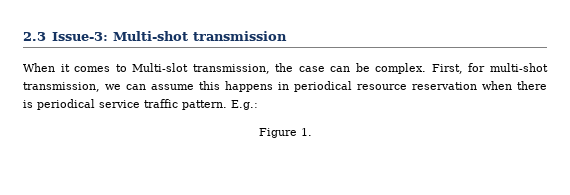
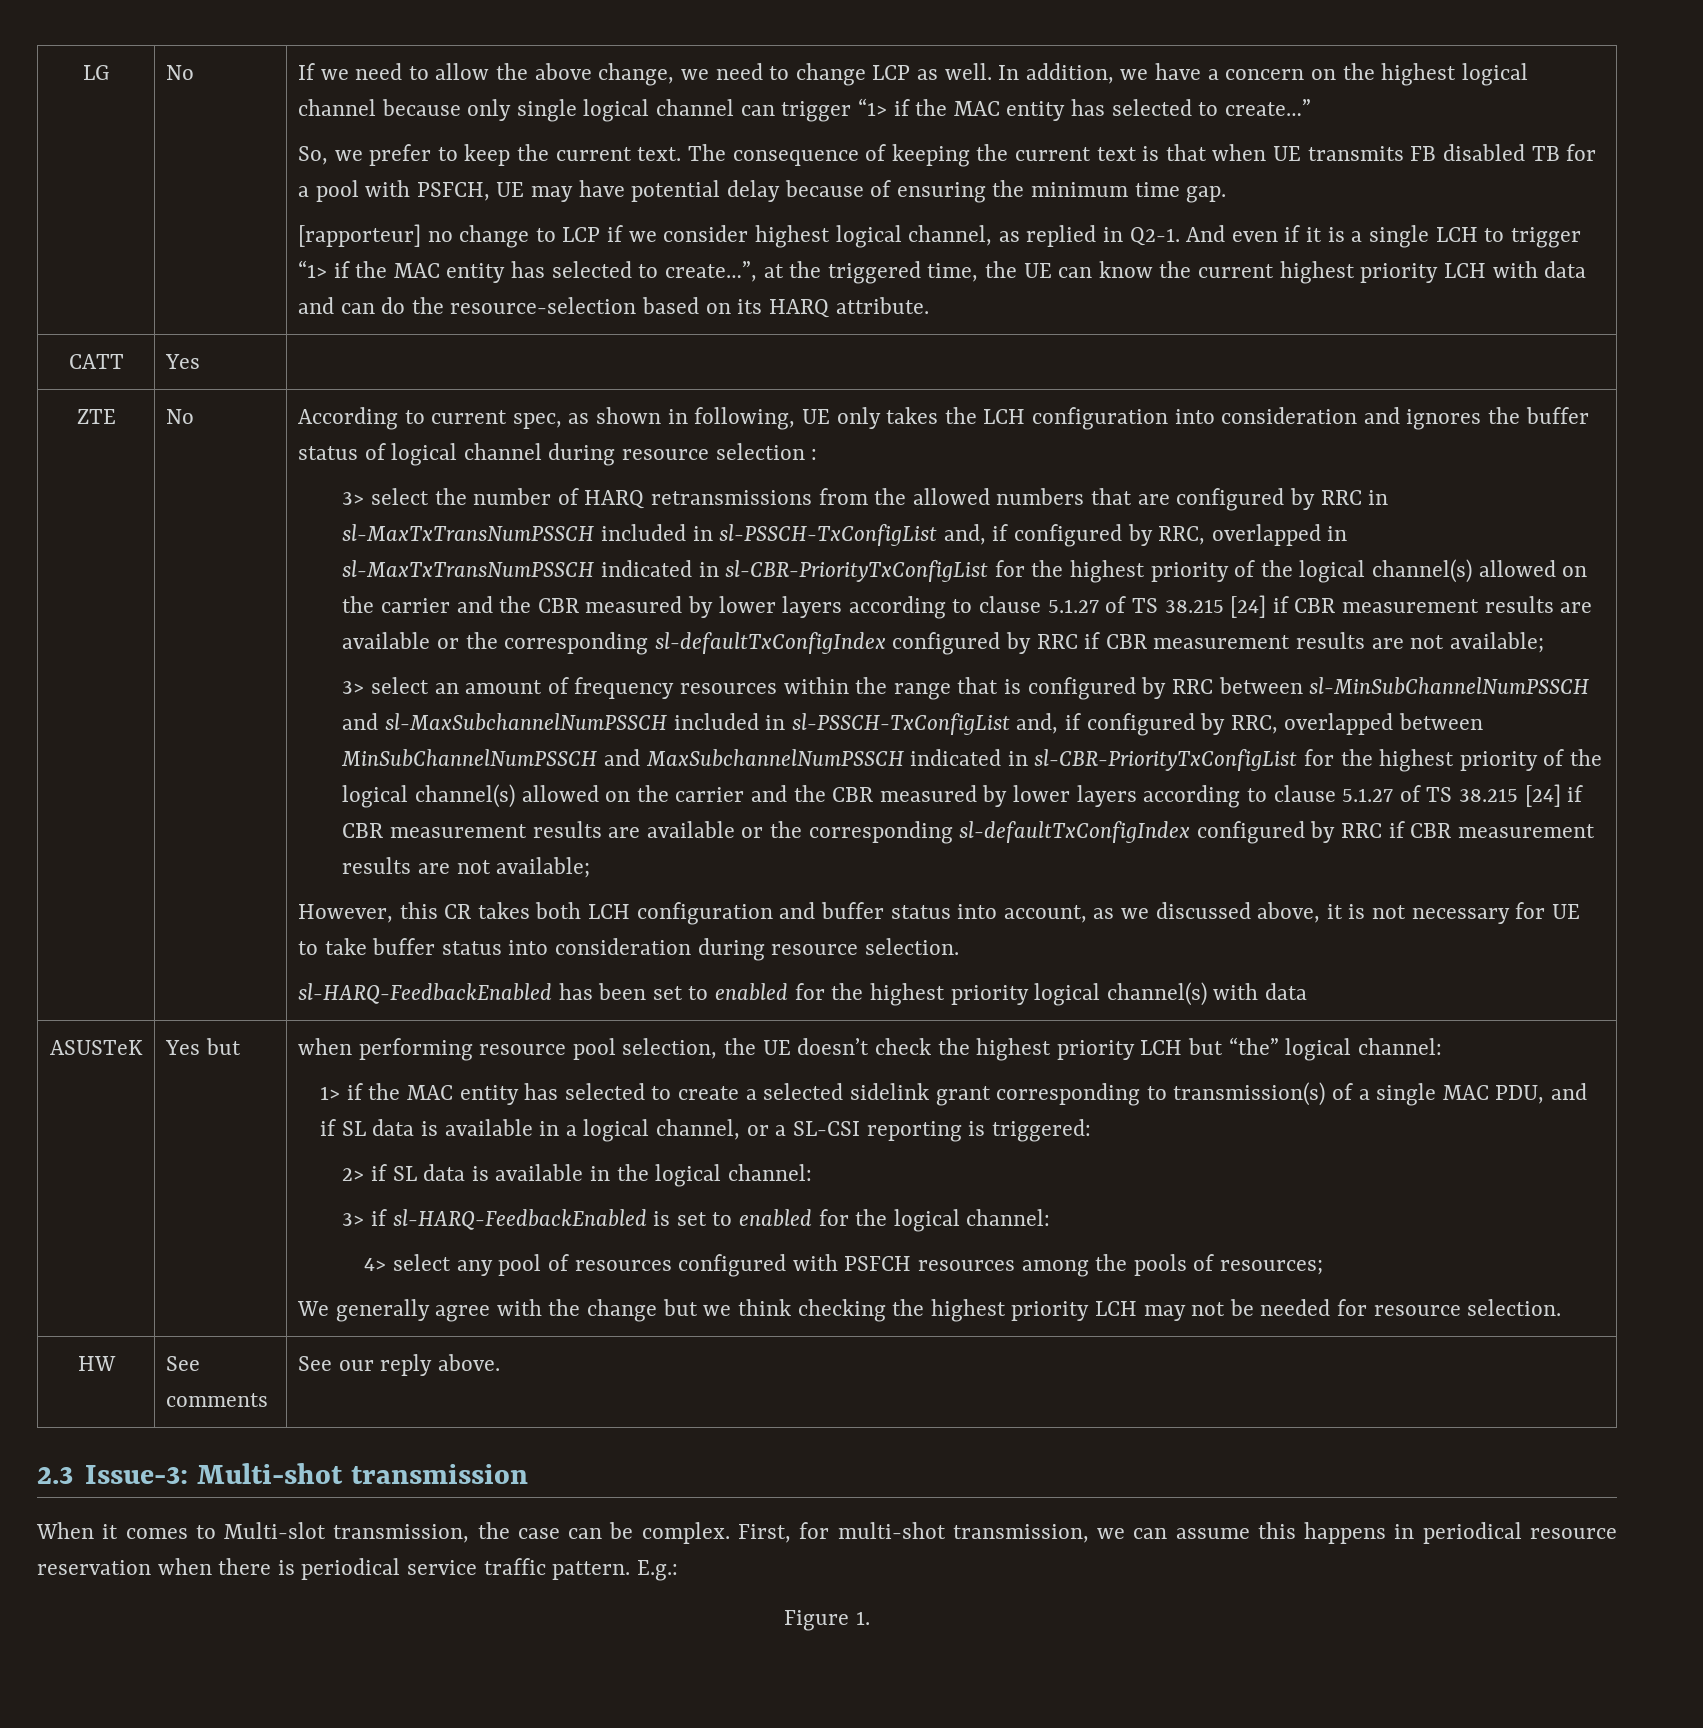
(23, 36) none -> [83,65,109,80] [166,65,195,80] [298,63,1528,86] [298,98,1311,122] [298,144,1597,167] [298,180,1227,203] [298,224,1581,248] [298,260,1587,284] [298,297,929,318] [68,354,124,369] [165,354,201,369] [76,409,116,424] [166,409,195,424] [298,407,1589,430] [298,443,818,466] [342,488,1389,511] [342,524,1348,547] [342,559,1588,583] [342,595,1593,619] [342,632,1544,655] [342,677,1590,700] [342,713,1484,736] [341,749,1603,772] [342,784,1584,808] [342,821,1595,844] [342,857,591,878] [298,902,1580,925] [298,938,959,961] [298,982,1307,1006] [50,1040,143,1055] [165,1038,241,1055] [298,1037,1442,1061] [320,1082,1588,1106] [320,1119,1091,1142] [342,1164,812,1187] [342,1209,1051,1232] [364,1254,1324,1277] [297,1299,1562,1322] [77,1356,116,1371] [166,1356,201,1371] [166,1393,269,1407] [298,1354,500,1376] LG | No | If we need to allow the above change, we need to change LCP as well. In addition, we have a concern on the highest logical channel because only single logical channel can trigger “1> if the MAC entity has selected to create…” // So, we prefer to keep the current text. The consequence of keeping the current text is that when UE transmits FB disabled TB for a pool with PSFCH, UE may have potential delay because of ensuring the minimum time gap. // [rapporteur] no change to LCP if we consider highest logical channel, as replied in Q2-1. And even if it is a single LCH to trigger “1> if the MAC entity has selected to create…”, at the triggered time, the UE can know the current highest priority LCH with data and can do the resource-selection based on its HARQ attribute. // CATT | Yes | // ZTE | No | According to current spec, as shown in following, UE only takes the LCH configuration into consideration and ignores the buffer status of logical channel during resource selection : // 3> select the number of HARQ retransmissions from the allowed numbers that are configured by RRC in sl-MaxTxTransNumPSSCH included in sl-PSSCH-TxConfigList and, if configured by RRC, overlapped in sl-MaxTxTransNumPSSCH indicated in sl-CBR-PriorityTxConfigList for the highest priority of the logical channel(s) allowed on the carrier and the CBR measured by lower layers according to clause 5.1.27 of TS 38.215 [24] if CBR measurement results are available or the corresponding sl-defaultTxConfigIndex configured by RRC if CBR measurement results are not available; // 3> select an amount of frequency resources within the range that is configured by RRC between sl-MinSubChannelNumPSSCH and sl-MaxSubchannelNumPSSCH included in sl-PSSCH-TxConfigList and, if configured by RRC, overlapped between MinSubChannelNumPSSCH and MaxSubchannelNumPSSCH indicated in sl-CBR-PriorityTxConfigList for the highest priority of the logical channel(s) allowed on the carrier and the CBR measured by lower layers according to clause 5.1.27 of TS 38.215 [24] if CBR measurement results are available or the corresponding sl-defaultTxConfigIndex configured by RRC if CBR measurement results are not available; // However, this CR takes both LCH configuration and buffer status into account, as we discussed above, it is not necessary for UE to take buffer status into consideration during resource selection. // sl-HARQ-FeedbackEnabled has been set to enabled for the highest priority logical channel(s) with data // ASUSTeK | Yes but | when performing resource pool selection, the UE doesn’t check the highest priority LCH but “the” logical channel: // 1> if the MAC entity has selected to create a selected sidelink grant corresponding to transmission(s) of a single MAC PDU, and if SL data is available in a logical channel, or a SL-CSI reporting is triggered: // 2> if SL data is available in the logical channel: // 3> if sl-HARQ-FeedbackEnabled is set to enabled for the logical channel: // 4> select any pool of resources configured with PSFCH resources among the pools of resources; // We generally agree with the change but we think checking the highest priority LCH may not be needed for resource selection. // HW | See comments | See our reply above. //

